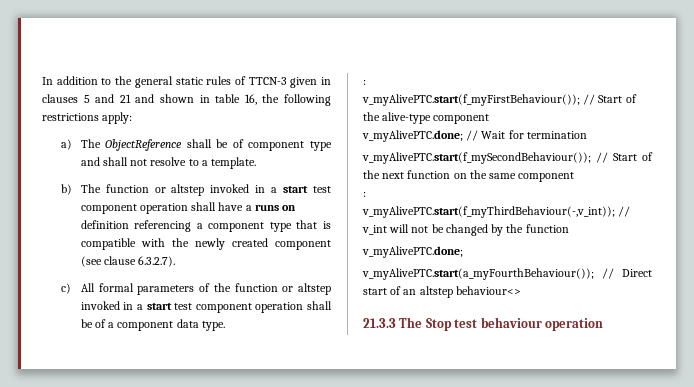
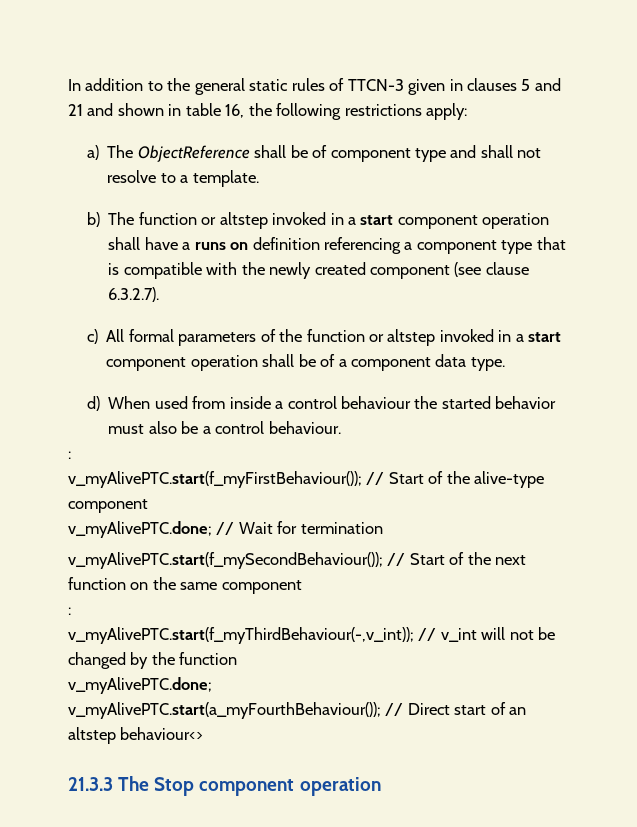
[312,186,331,193] test -> (394, 220) none
[174,303,193,310] test -> (562, 337) none
(225, 326) none -> [87,396,557,411] [108,421,341,434] // d) When used from inside a control behaviour the started behavior must also be a control behaviour.
[454,317,542,328] test behaviour -> [199,779,295,796] component

